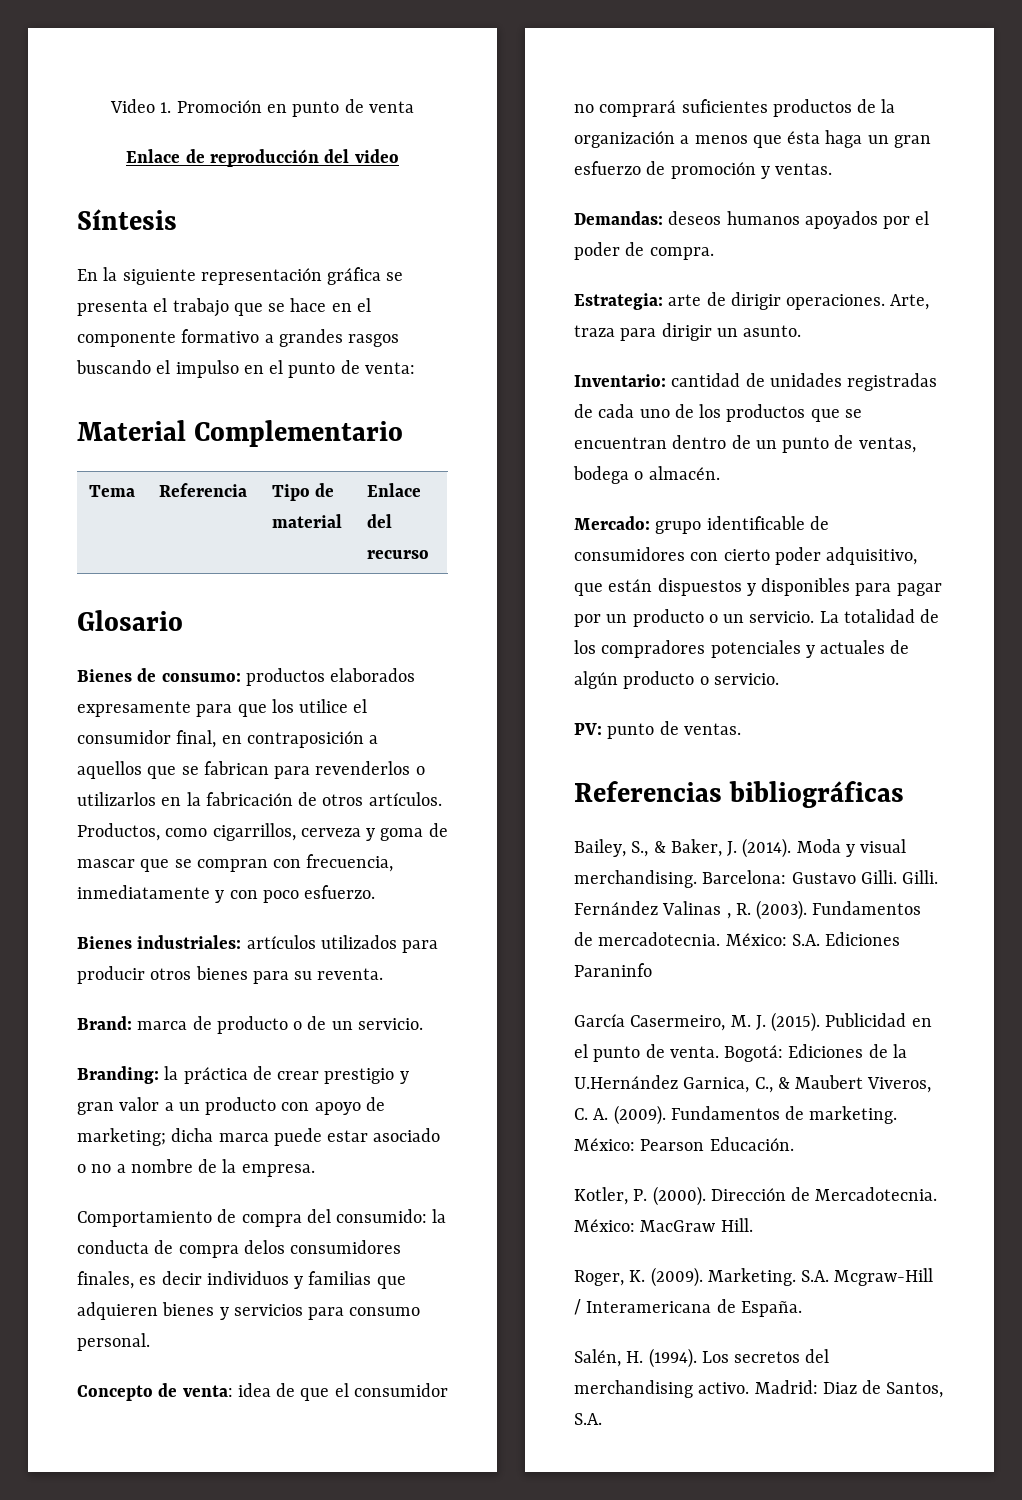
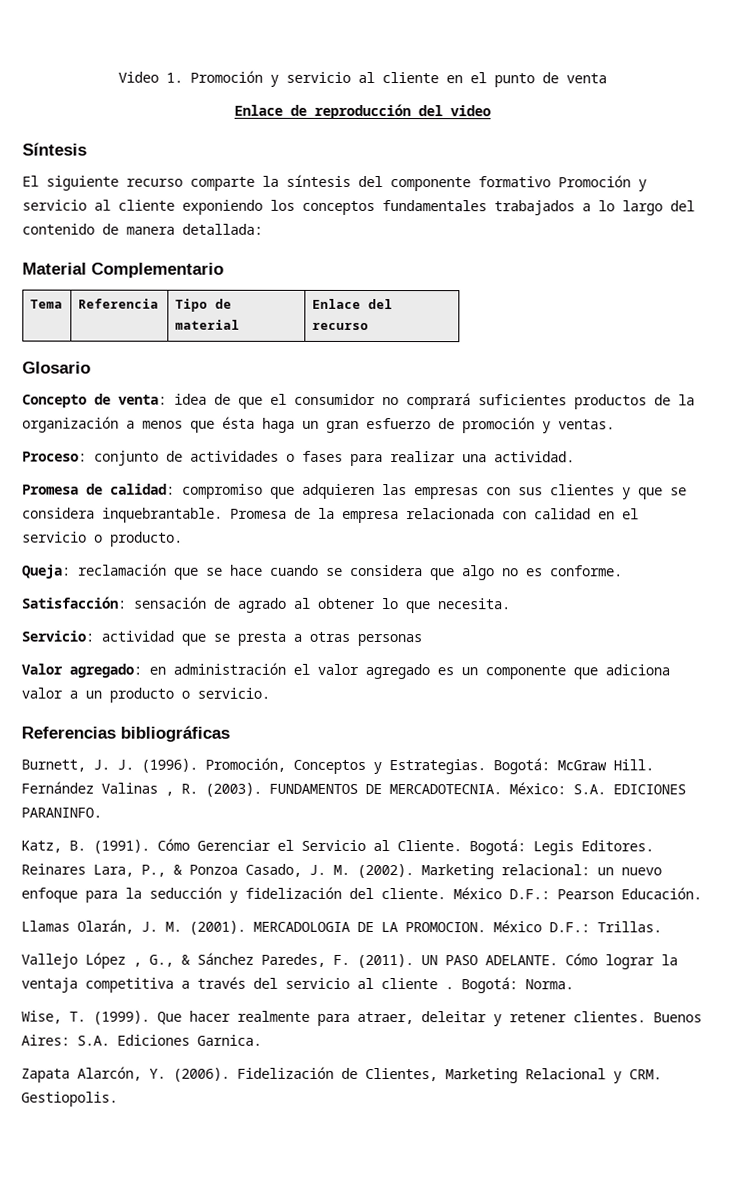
[267,104,287,113] en -> [270,71,487,87] y servicio al cliente en el
[77,267,404,285] [77,298,371,317] [77,329,400,347] [76,360,415,378] En la siguiente representación gráfica se presenta el trabajo que se hace en el componente formativo a grandes rasgos buscando el impulso en el punto de venta: -> [22,174,647,192] [22,199,695,216] [22,223,263,235] El siguiente recurso comparte la síntesis del componente formativo Promoción y servicio al cliente exponiendo los conceptos fundamentales trabajados a lo largo del contenido de manera detallada:
[77,668,416,686] [77,699,368,717] [77,730,379,748] [77,761,425,779] [77,792,442,806] [77,823,448,841] [77,854,394,872] [77,885,376,903] [77,935,439,953] [77,966,384,984] [77,1016,423,1034] [77,1066,409,1084] [77,1097,385,1115] [77,1128,441,1146] [77,1159,315,1177] [77,1209,447,1227] [77,1240,402,1258] [77,1271,406,1289] [77,1302,421,1320] [77,1333,150,1351] // Bienes de consumo: productos elaborados expresamente para que los utilice el consumidor final, en contraposición a aquellos que se fabrican para revenderlos o utilizarlos en la fabricación de otros artículos. Productos, como cigarrillos, cerveza y goma de mascar que se compran con frecuencia, inmediatamente y con poco esfuerzo. // Bienes industriales: artículos utilizados para producir otros bienes para su reventa. // Brand: marca de producto o de un servicio. // Branding: la práctica de crear prestigio y gran valor a un producto con apoyo de marketing; dicha marca puede estar asociado o no a nombre de la empresa. // Comportamiento de compra del consumido: la conducta de compra delos consumidores finales, es decir individuos y familias que adquieren bienes y servicios para consumo personal. -> (91, 367) none
[574,211,930,229] [574,242,714,260] [574,292,930,310] [574,323,802,341] [574,373,938,391] [574,404,862,422] [574,435,916,453] [573,466,720,484] [574,516,829,534] [574,547,918,565] [574,578,942,596] [574,609,940,627] [574,640,910,658] [574,671,779,689] [574,721,741,739] [574,781,905,808] [574,838,907,858] [574,870,939,888] Demandas: deseos humanos apoyados por el poder de compra. // Estrategia: arte de dirigir operaciones. Arte, traza para dirigir un asunto. // Inventario: cantidad de unidades registradas de cada uno de los productos que se encuentran dentro de un punto de ventas, bodega o almacén. // Mercado: grupo identificable de consumidores con cierto poder adquisitivo, que están dispuestos y disponibles para pagar por un producto o un servicio. La totalidad de los compradores potenciales y actuales de algún producto o servicio. // PV: punto de ventas. // Referencias bibliográficas // Bailey, S., & Baker, J. (2014). Moda y visual merchandising. Barcelona: Gustavo Gilli. Gilli. -> [22,450,575,467] [22,483,687,500] [22,507,639,524] [22,531,183,547] [22,563,623,581] [21,596,510,614] [21,630,422,647] [21,662,670,680] [21,687,270,703] [21,725,230,742] [21,757,654,775] Proceso: conjunto de actividades o fases para realizar una actividad. // Promesa de calidad: compromiso que adquieren las empresas con sus clientes y que se considera inquebrantable. Promesa de la empresa relacionada con calidad en el servicio o producto. // Queja: reclamación que se hace cuando se considera que algo no es conforme. // Satisfacción: sensación de agrado al obtener lo que necesita. // Servicio: actividad que se presta a otras personas // Valor agregado: en administración el valor agregado es un componente que adiciona valor a un producto o servicio. // Referencias bibliográficas // Burnett, J. J. (1996). Promoción, Conceptos y Estrategias. Bogotá: McGraw Hill.
[812,901,922,915] [574,932,901,946] [574,963,652,977] [574,1012,932,1032] [574,1044,907,1062] [574,1075,932,1093] [574,1105,898,1125] [574,1137,794,1151] [574,1186,938,1206] [574,1218,753,1232] [574,1267,934,1287] [574,1299,802,1317] [574,1348,830,1368] [574,1380,944,1398] [574,1413,602,1425] Fundamentos de mercadotecnia. México: S.A. Ediciones Paraninfo // García Casermeiro, M. J. (2015). Publicidad en el punto de venta. Bogotá: Ediciones de la U.Hernández Garnica, C., & Maubert Viveros, C. A. (2009). Fundamentos de marketing. México: Pearson Educación. // Kotler, P. (2000). Dirección de Mercadotecnia. México: MacGraw Hill. // Roger, K. (2009). Marketing. S.A. Mcgraw-Hill / Interamericana de España. // Salén, H. (1994). Los secretos del merchandising activo. Madrid: Diaz de Santos, S.A. -> [269,782,686,795] [21,807,102,818] [21,838,654,856] [21,863,662,880] [21,886,702,903] [21,919,662,935] [21,952,678,970] [21,976,574,994] [21,1010,702,1027] [21,1034,262,1046] [21,1066,662,1084] [21,1091,118,1107] FUNDAMENTOS DE MERCADOTECNIA. México: S.A. EDICIONES PARANINFO. // Katz, B. (1991). Cómo Gerenciar el Servicio al Cliente. Bogotá: Legis Editores. Reinares Lara, P., & Ponzoa Casado, J. M. (2002). Marketing relacional: un nuevo enfoque para la seducción y fidelización del cliente. México D.F.: Pearson Educación. // Llamas Olarán, J. M. (2001). MERCADOLOGIA DE LA PROMOCION. México D.F.: Trillas. // Vallejo López , G., & Sánchez Paredes, F. (2011). UN PASO ADELANTE. Cómo lograr la ventaja competitiva a través del servicio al cliente . Bogotá: Norma. // Wise, T. (1999). Que hacer realmente para atraer, deleitar y retener clientes. Buenos Aires: S.A. Ediciones Garnica. // Zapata Alarcón, Y. (2006). Fidelización de Clientes, Marketing Relacional y CRM. Gestiopolis.

